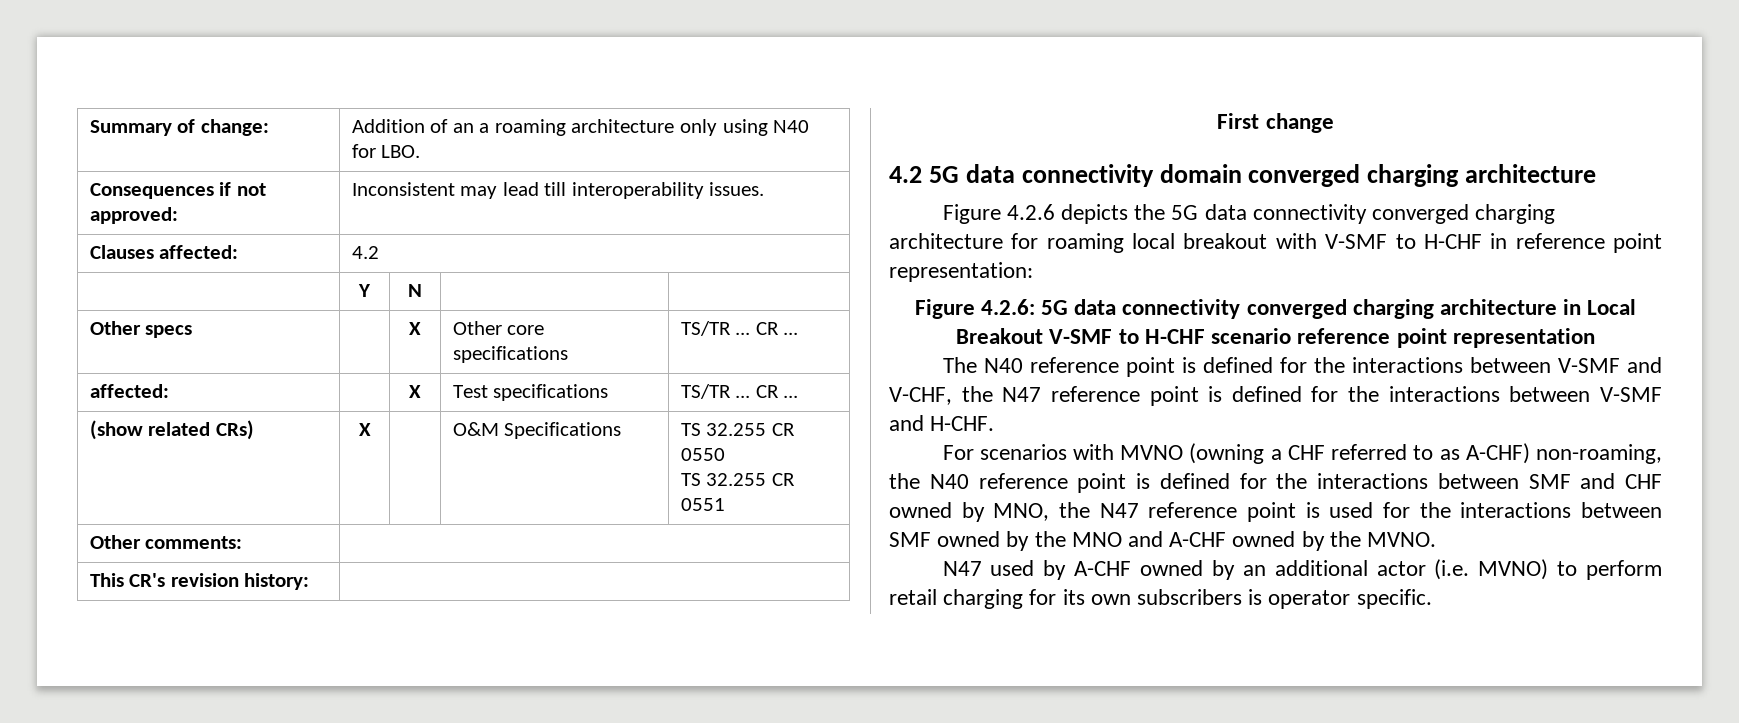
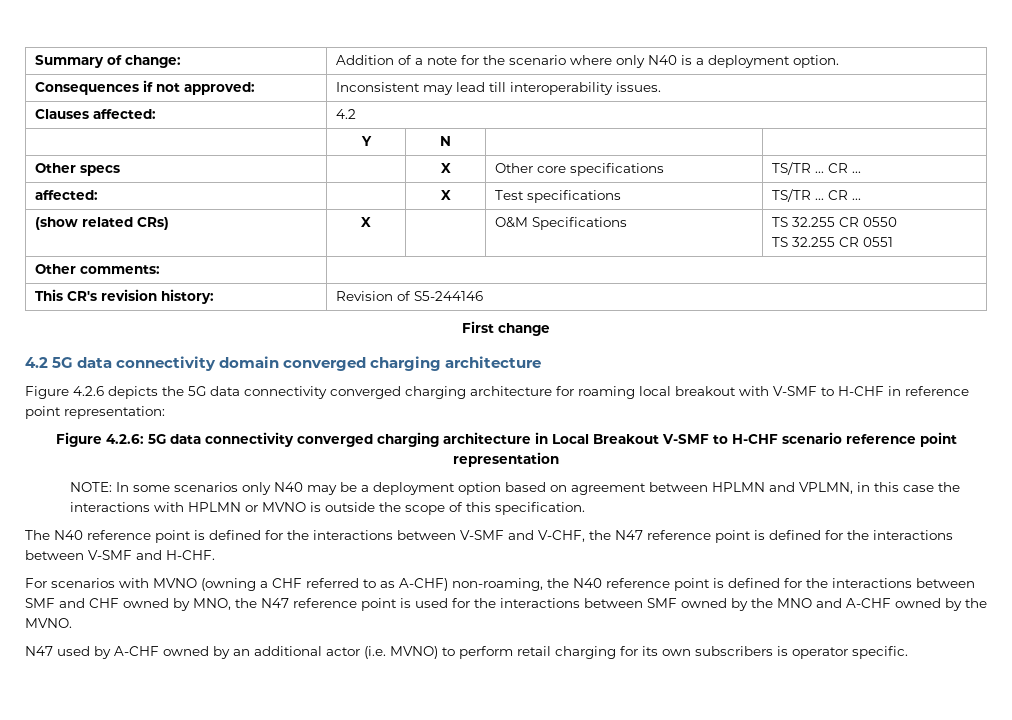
[452,119,810,136] [351,144,421,158] an a roaming architecture only using N40 for LBO. -> [415,55,840,68] a note for the scenario where only N40 is a deployment option.
(310, 581) none -> [336,291,484,301] Revision of S5-244146
(1595, 338) none -> [69,482,960,495] [69,502,585,515] // NOTE: In some scenarios only N40 may be a deployment option based on agreement between HPLMN and VPLMN, in this case the interactions with HPLMN or MVNO is outside the scope of this specification.

